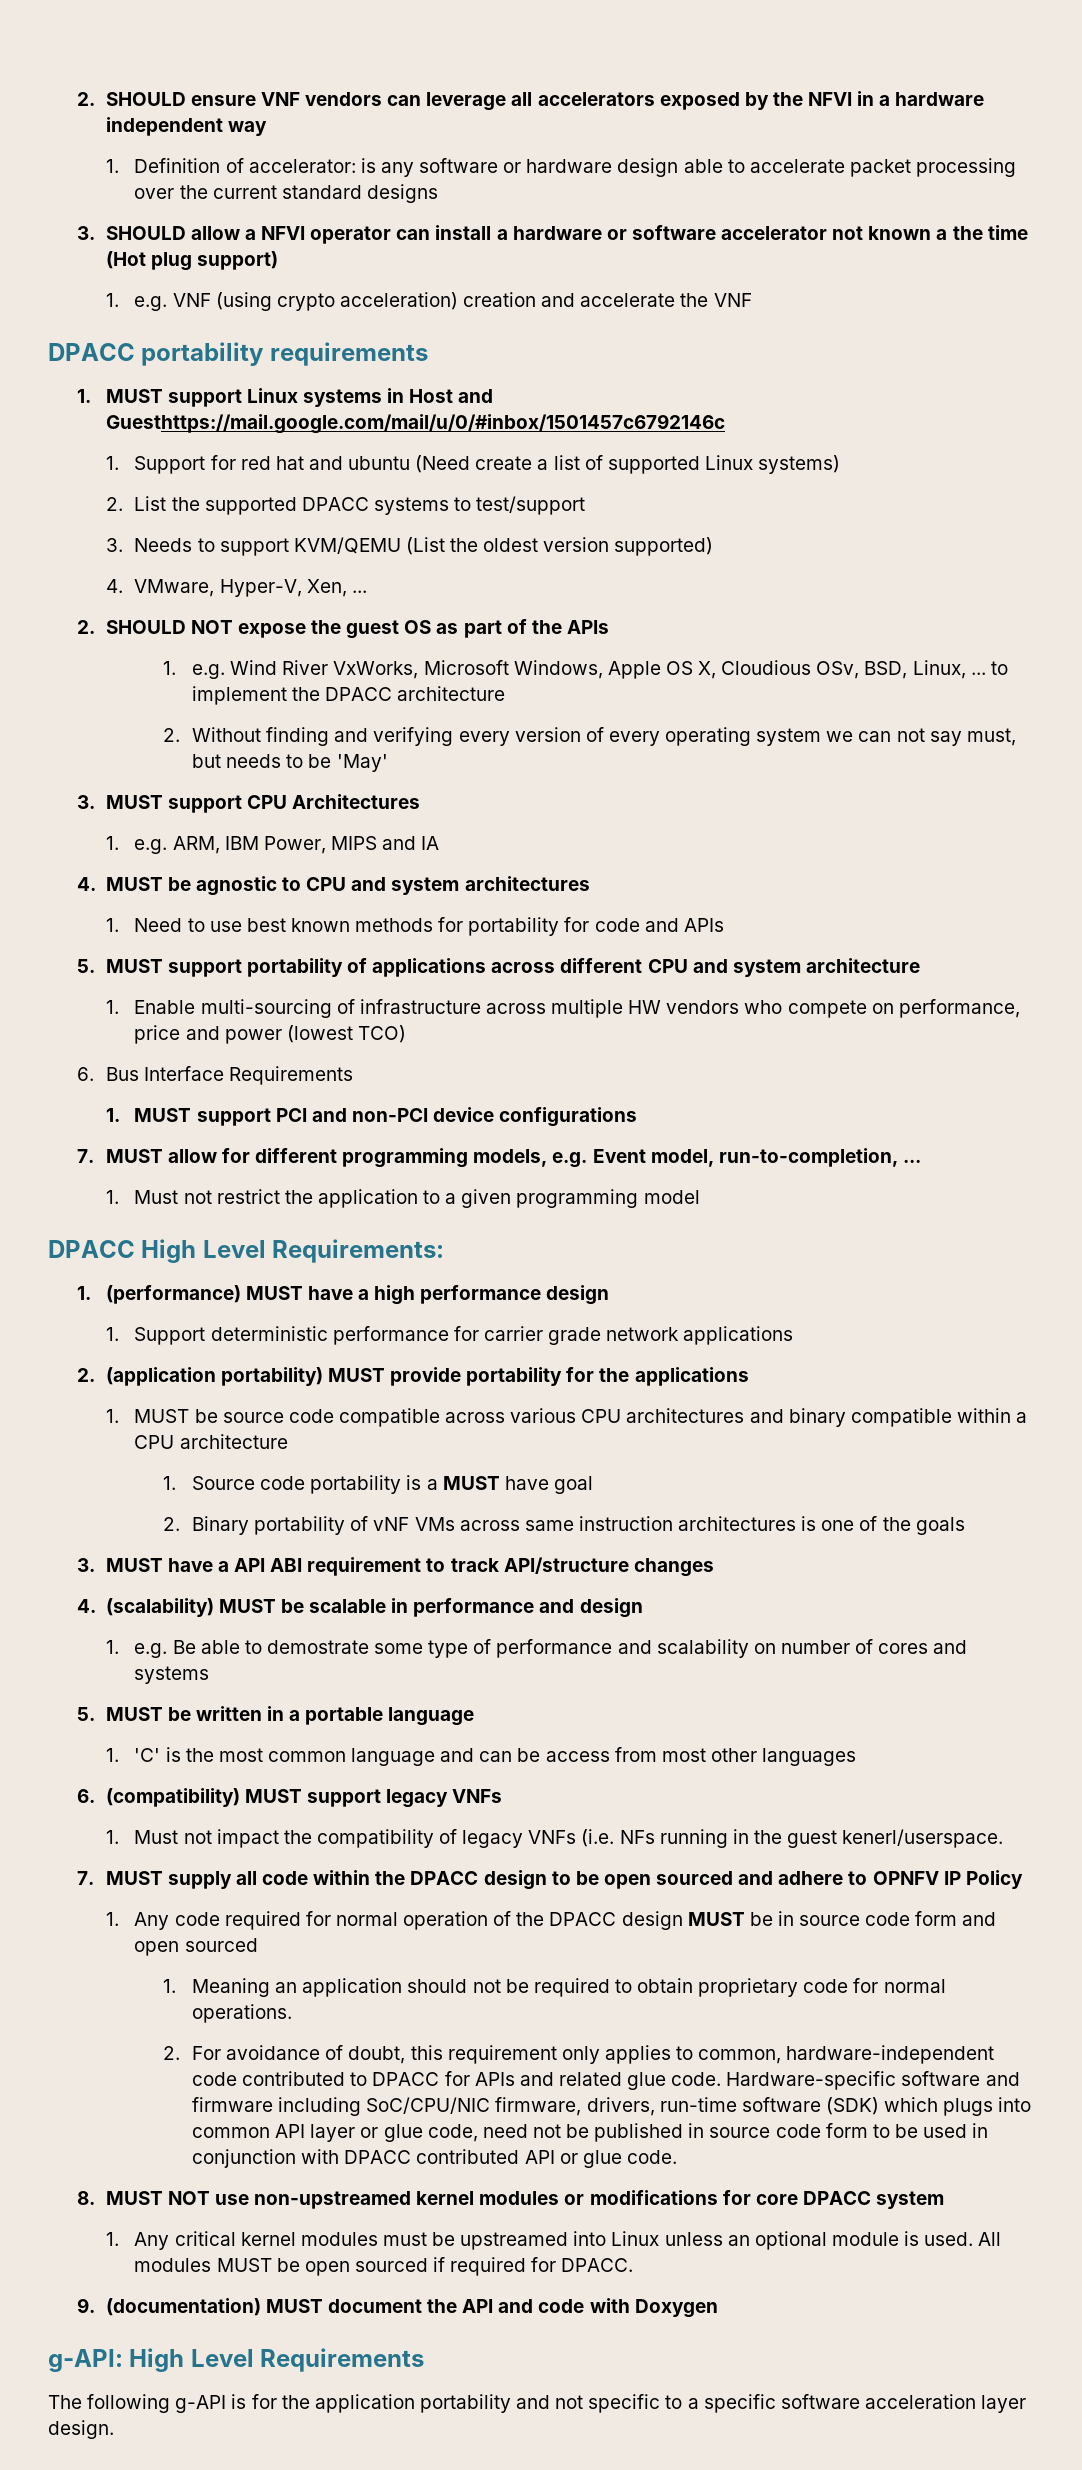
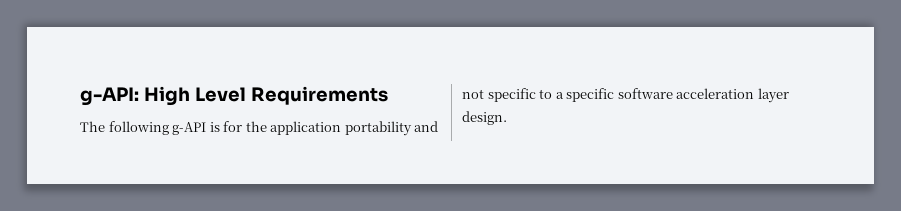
[76,91,985,111] [105,117,267,136] [105,158,1017,177] [134,184,438,203] [76,225,1028,244] [105,251,278,271] [105,292,752,311] [48,342,428,366] [76,388,494,407] [105,414,725,434] [105,455,841,474] [105,496,586,515] [105,537,714,556] [105,579,367,597] [76,619,609,639] [163,660,1008,679] [191,686,506,705] [163,727,1016,746] [191,754,388,772] [76,794,420,813] [105,836,440,854] [76,876,590,896] [105,917,724,936] [76,958,920,977] [105,999,1020,1018] [134,1025,406,1044] [76,1066,353,1085] [105,1107,638,1127] [76,1148,921,1168] [105,1189,700,1208] [48,1239,445,1263] [76,1285,610,1305] [105,1326,794,1345] [76,1367,749,1386] [105,1408,1028,1427] [134,1434,288,1449] [163,1475,593,1494] [163,1516,965,1535] [76,1557,714,1577] [76,1598,643,1618] [105,1639,968,1658] [134,1666,210,1684] [76,1706,475,1726] [105,1747,857,1766] [76,1788,503,1808] [105,1829,1004,1848] [76,1870,1023,1890] [105,1911,997,1930] [134,1938,258,1956] [163,1978,946,1997] [191,2004,292,2023] [163,2045,995,2064] [191,2071,1020,2090] [191,2097,1032,2116] [191,2123,989,2142] [191,2149,677,2168] [76,2190,945,2209] [105,2231,1002,2250] [134,2257,634,2276] [76,2298,718,2318] 2. SHOULD ensure VNF vendors can leverage all accelerators exposed by the NFVI in a hardware independent way // 1. Definition of accelerator: is any software or hardware design able to accelerate packet processing over the current standard designs // 3. SHOULD allow a NFVI operator can install a hardware or software accelerator not known a the time (Hot plug support) // 1. e.g. VNF (using crypto acceleration) creation and accelerate the VNF // DPACC portability requirements // 1. MUST support Linux systems in Host and Guesthttps://mail.google.com/mail/u/0/#inbox/1501457c6792146c // 1. Support for red hat and ubuntu (Need create a list of supported Linux systems) // 2. List the supported DPACC systems to test/support // 3. Needs to support KVM/QEMU (List the oldest version supported) // 4. VMware, Hyper-V, Xen, ... // 2. SHOULD NOT expose the guest OS as part of the APIs // 1. e.g. Wind River VxWorks, Microsoft Windows, Apple OS X, Cloudious OSv, BSD, Linux, ... to implement the DPACC architecture // 2. Without finding and verifying every version of every operating system we can not say must, but needs to be 'May' // 3. MUST support CPU Architectures // 1. e.g. ARM, IBM Power, MIPS and IA // 4. MUST be agnostic to CPU and system architectures // 1. Need to use best known methods for portability for code and APIs // 5. MUST support portability of applications across different CPU and system architecture // 1. Enable multi-sourcing of infrastructure across multiple HW vendors who compete on performance, price and power (lowest TCO) // 6. Bus Interface Requirements // 1. MUST support PCI and non-PCI device configurations // 7. MUST allow for different programming models, e.g. Event model, run-to-completion, ... // 1. Must not restrict the application to a given programming model // DPACC High Level Requirements: // 1. (performance) MUST have a high performance design // 1. Support deterministic performance for carrier grade network applications // 2. (application portability) MUST provide portability for the applications // 1. MUST be source code compatible across various CPU architectures and binary compatible within a CPU architecture // 1. Source code portability is a MUST have goal // 2. Binary portability of vNF VMs across same instruction architectures is one of the goals // 3. MUST have a API ABI requirement to track API/structure changes // 4. (scalability) MUST be scalable in performance and design // 1. e.g. Be able to demostrate some type of performance and scalability on number of cores and systems // 5. MUST be written in a portable language // 1. 'C' is the most common language and can be access from most other languages // 6. (compatibility) MUST support legacy VNFs // 1. Must not impact the compatibility of legacy VNFs (i.e. NFs running in the guest kenerl/userspace. // 7. MUST supply all code within the DPACC design to be open sourced and adhere to OPNFV IP Policy // 1. Any code required for normal operation of the DPACC design MUST be in source code form and open sourced // 1. Meaning an application should not be required to obtain proprietary code for normal operations. // 2. For avoidance of doubt, this requirement only applies to common, hardware-independent code contributed to DPACC for APIs and related glue code. Hardware-specific software and firmware including SoC/CPU/NIC firmware, drivers, run-time software (SDK) which plugs into common API layer or glue code, need not be published in source code form to be used in conjunction with DPACC contributed API or glue code. // 8. MUST NOT use non-upstreamed kernel modules or modifications for core DPACC system // 1. Any critical kernel modules must be upstreamed into Linux unless an optional module is used. All modules MUST be open sourced if required for DPACC. // 9. (documentation) MUST document the API and code with Doxygen // -> (80, 96) none

